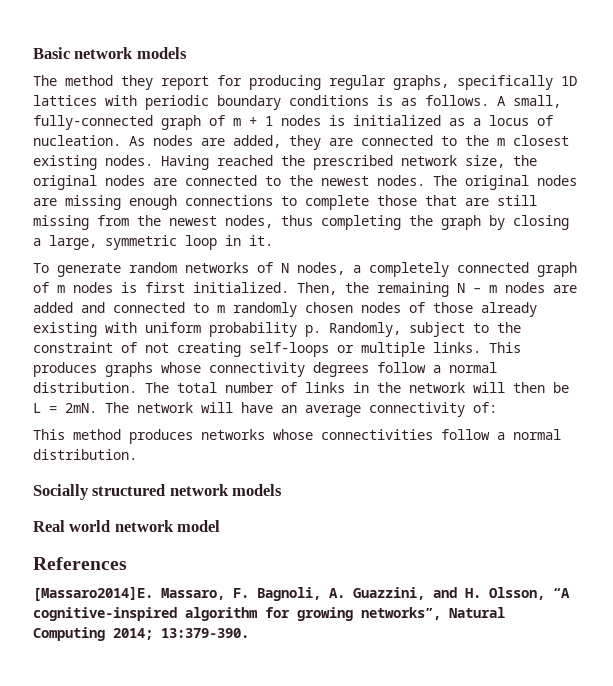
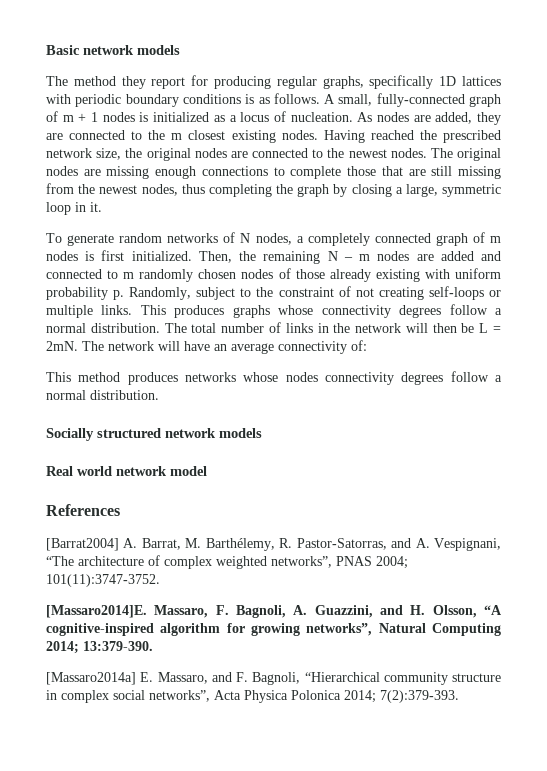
[321,429,433,440] connectivities -> [285,372,444,385] nodes connectivity degrees
(127, 563) none -> [46,538,502,551] [46,555,408,569] [46,574,160,587] // [Barrat2004] A. Barrat, M. Barthélemy, R. Pastor-Satorras, and A. Vespignani, “The architecture of complex weighted networks”, PNAS 2004; 101(11):3747-3752.
(249, 633) none -> [46,672,501,685] [46,690,459,703] // [Massaro2014a] E. Massaro, and F. Bagnoli, “Hierarchical community structure in complex social networks”, Acta Physica Polonica 2014; 7(2):379-393.

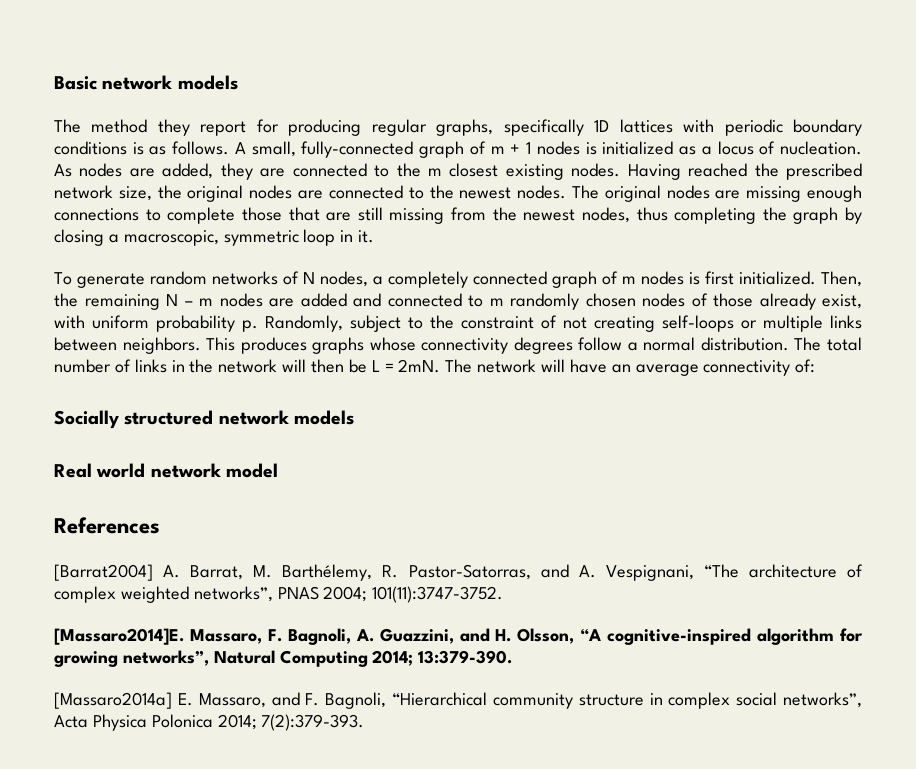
[405,184,438,197] large, -> [123,230,219,246] macroscopic,
[375,269,420,282] existing -> [822,294,862,309] exist,
[101,305,133,315] links. -> [830,315,862,329] [54,337,201,354] links between neighbors.
[46,371,502,385] [46,390,159,400] // This method produces networks whose nodes connectivity degrees follow a normal distribution. -> (816, 366) none

